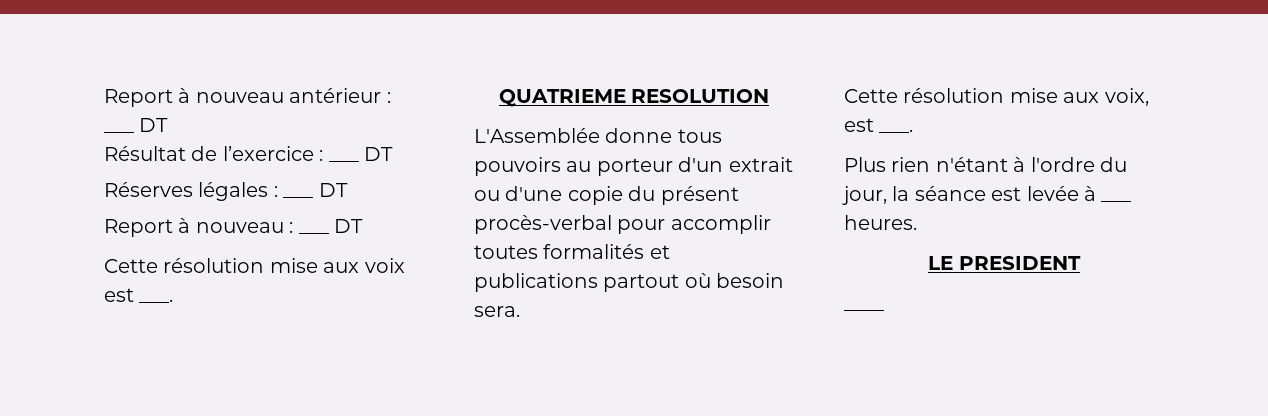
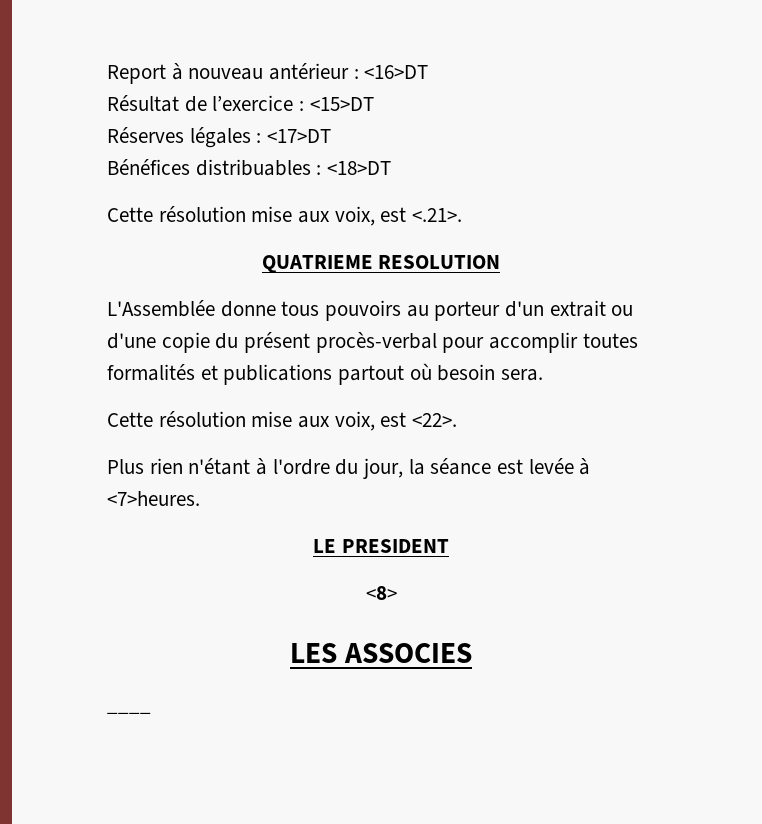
[104,132,134,133] [139,118,169,132] ___ DT -> [364,65,429,79] <16>DT
[328,161,359,162] [364,147,393,161] ___ DT -> [309,97,374,111] <15>DT
[283,197,314,198] [318,183,348,197] [104,218,294,237] [298,233,329,234] [334,219,363,233] [104,258,405,273] [104,288,174,303] ___ DT // Report à nouveau : ___ DT // Cette résolution mise aux voix est ___. -> [267,129,332,143] [107,159,392,176] [107,206,463,226] <17>DT // Bénéfices distribuables : <18>DT // Cette résolution mise aux voix, est <.21>.
[879,129,914,133] ___. -> [412,413,458,427] <22>.
[1101,201,1132,202] [844,215,917,230] ___ heures. -> [107,491,200,506] <7>heures.
(1081, 263) none -> [365,586,397,600] [290,643,472,663] // <8> // LES ASSOCIES

